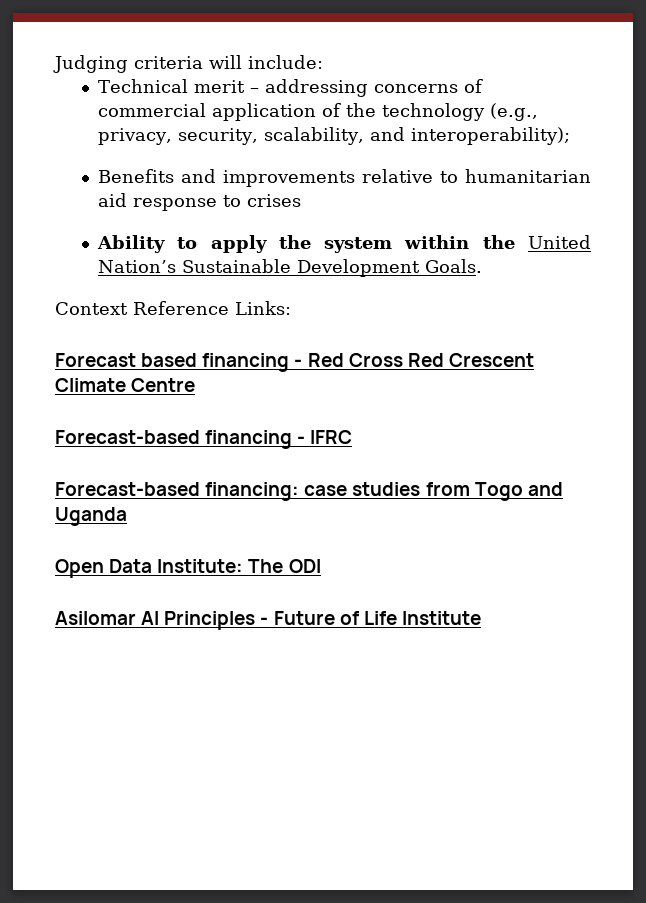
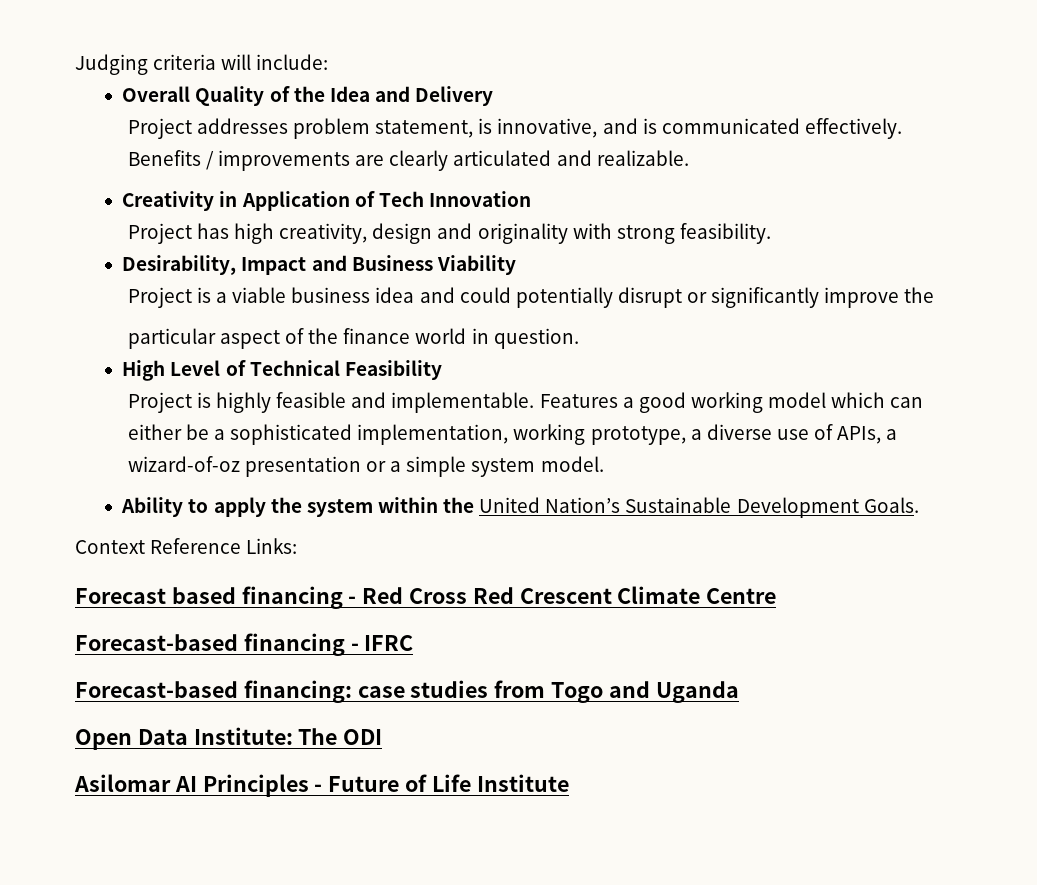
[97,79,483,97] [97,103,538,121] [97,127,570,145] [97,169,591,187] [97,193,301,211] Technical merit – addressing concerns of commercial application of the technology (e.g., privacy, security, scalability, and interoperability); // Benefits and improvements relative to humanitarian aid response to crises -> [122,86,494,106] [127,118,902,139] [127,150,689,171] [122,191,531,211] [127,223,771,244] [122,255,516,275] [127,287,935,308] [127,328,579,349] [122,360,442,381] [127,392,924,413] [127,424,898,445] [127,456,604,477] Overall Quality of the Idea and Delivery // Project addresses problem statement, is innovative, and is communicated effectively. Benefits / improvements are clearly articulated and realizable. // Creativity in Application of Tech Innovation // Project has high creativity, design and originality with strong feasibility. // Desirability, Impact and Business Viability // Project is a viable business idea and could potentially disrupt or significantly improve the // particular aspect of the finance world in question. // High Level of Technical Feasibility // Project is highly feasible and implementable. Features a good working model which can either be a sophisticated implementation, working prototype, a diverse use of APIs, a wizard-of-oz presentation or a simple system model.

